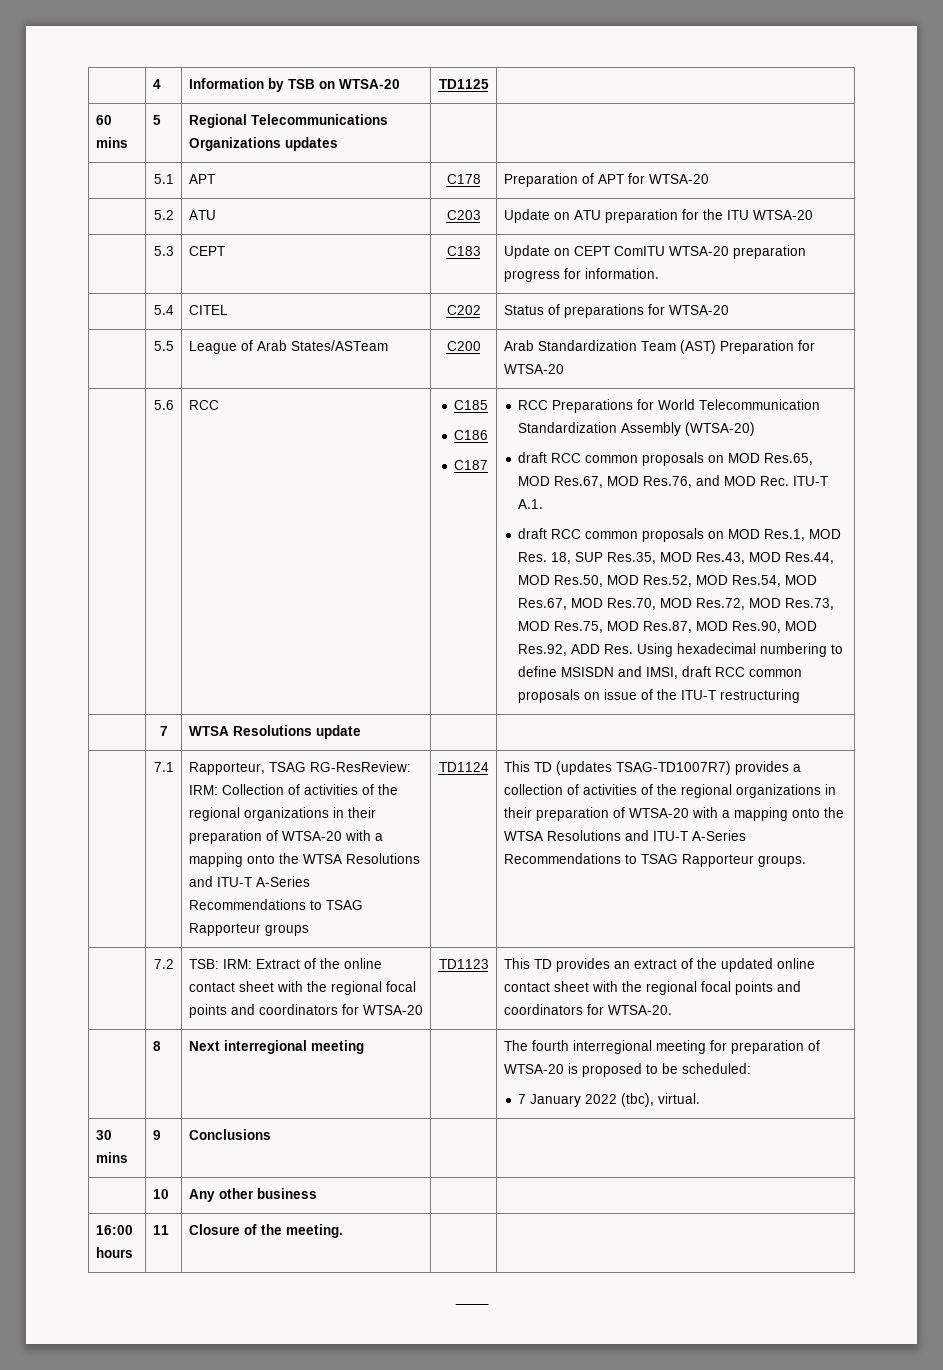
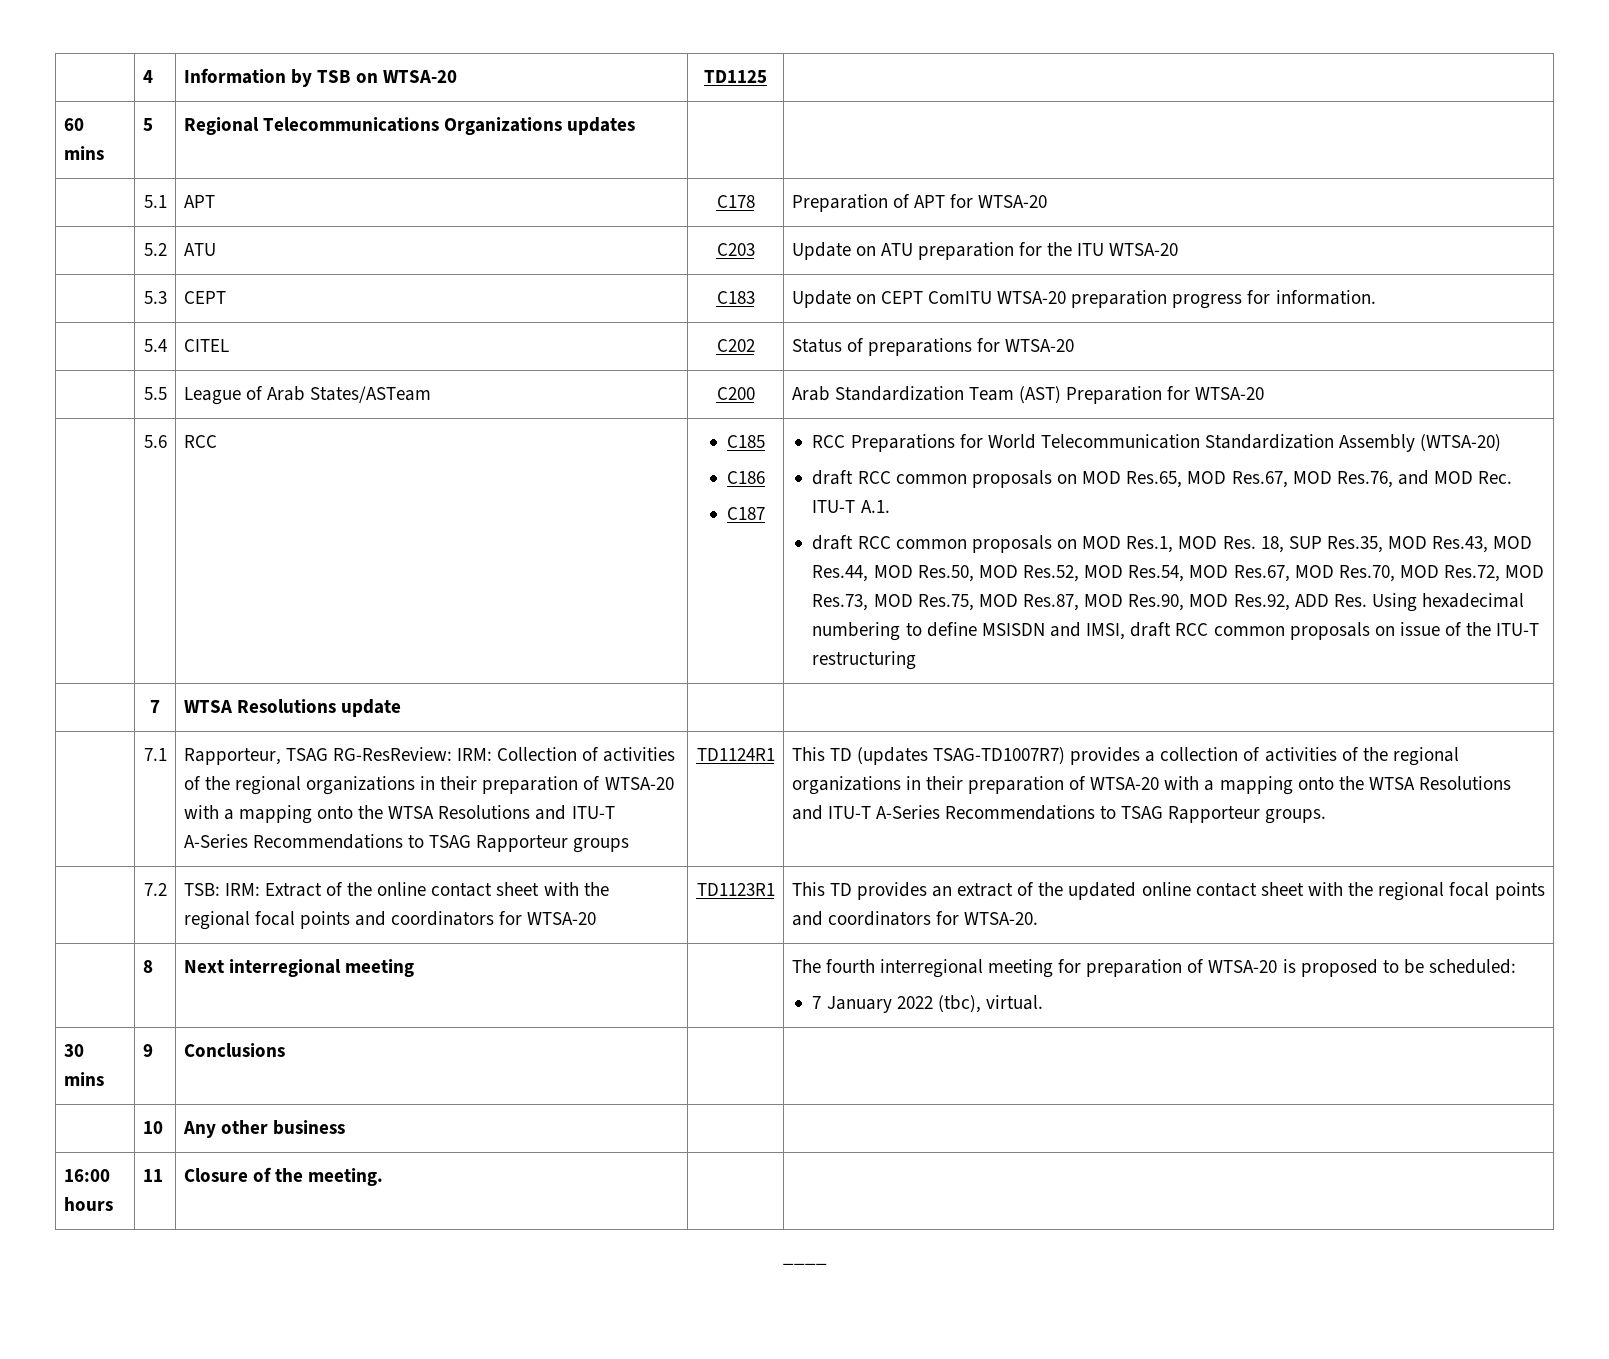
[438,762,489,772] TD1124 -> [696,748,775,761] TD1124R1
[438,959,489,969] TD1123 -> [696,883,775,896] TD1123R1

